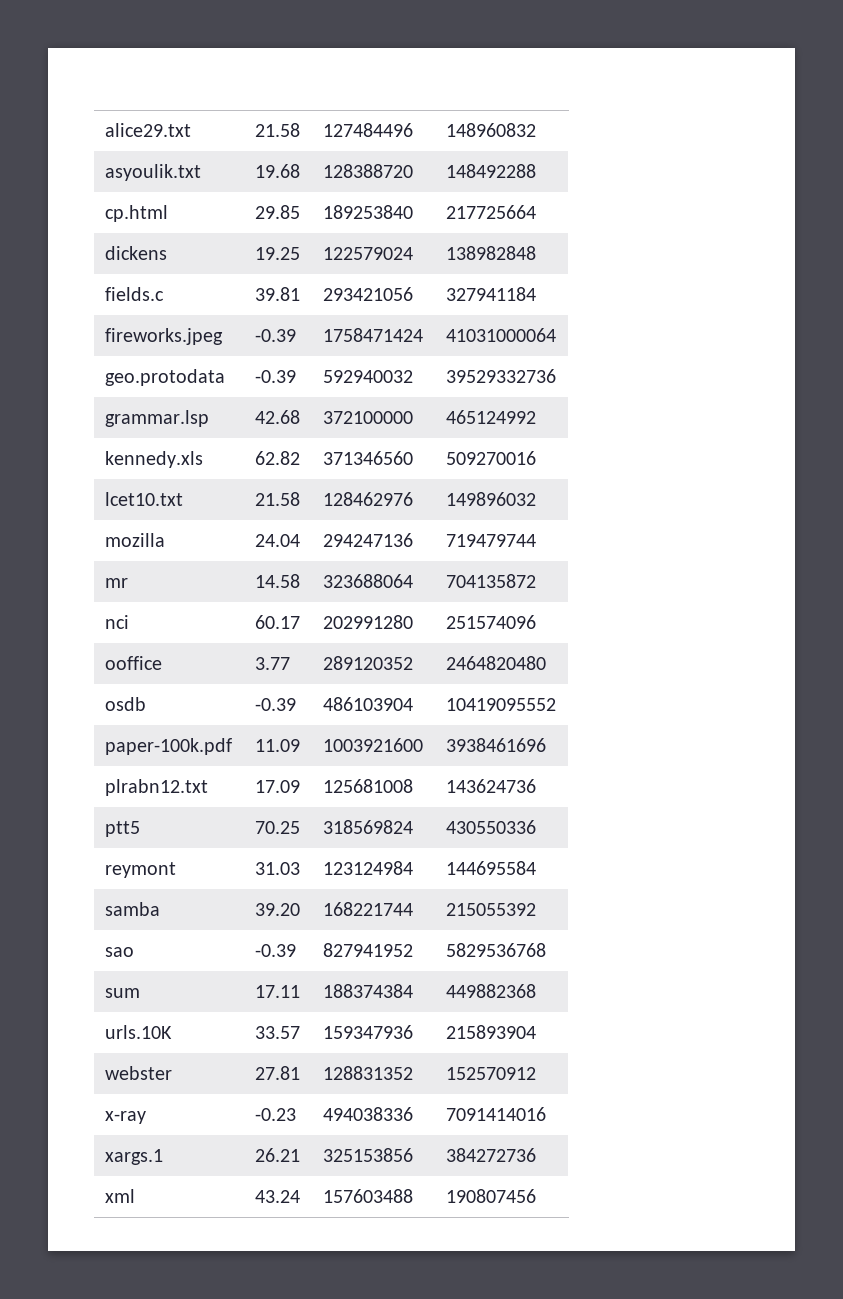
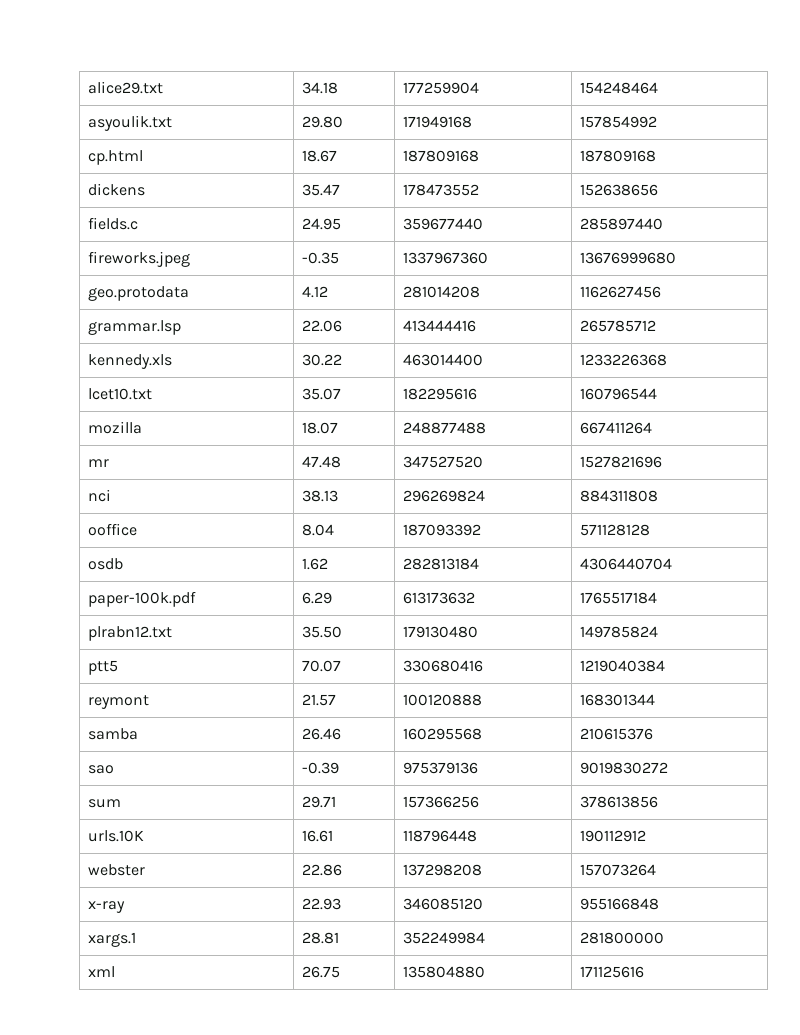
[255,123,301,137] [323,123,414,137] [446,123,537,137] [105,164,202,181] [255,164,301,178] [323,164,414,178] [446,164,537,178] [105,205,169,222] [255,205,301,219] [323,205,414,219] [446,205,537,219] [105,246,168,260] [255,247,301,260] [323,247,414,260] [446,246,537,260] [105,287,165,301] [255,287,301,301] [323,287,414,301] [446,287,537,301] [105,328,224,345] [255,329,297,342] [323,328,424,342] [446,328,557,342] [105,369,226,386] [255,370,297,383] [323,370,414,383] [446,369,557,383] [105,410,210,427] [255,410,301,424] [323,411,414,424] [446,410,537,424] [105,451,204,468] [255,451,301,465] [323,451,414,465] [446,451,537,465] [105,492,184,506] [255,492,301,506] [323,492,414,506] [446,492,537,506] [105,533,166,547] [255,534,301,547] [323,533,414,547] [446,534,537,547] [105,578,129,588] [255,574,301,588] [323,574,414,588] [446,574,537,588] [105,615,130,629] [255,615,301,629] [323,615,414,629] [446,615,537,629] [105,656,163,670] [255,657,291,670] [323,656,414,670] [446,656,547,670] [105,697,147,711] [255,698,297,711] [323,697,414,711] [446,698,557,711] [105,738,233,755] [255,739,301,752] [323,738,424,752] [446,738,547,752] [105,779,209,796] [255,780,301,793] [323,779,414,793] [446,779,537,793] [105,821,141,837] [255,821,301,834] [323,820,414,834] [446,820,537,834] [105,862,177,878] [255,862,301,875] [323,861,414,875] [446,861,537,875] [105,902,161,916] [255,903,301,916] [323,902,414,916] [446,903,537,916] 21.58 | 127484496 | 148960832 // asyoulik.txt | 19.68 | 128388720 | 148492288 // cp.html | 29.85 | 189253840 | 217725664 // dickens | 19.25 | 122579024 | 138982848 // fields.c | 39.81 | 293421056 | 327941184 // fireworks.jpeg | -0.39 | 1758471424 | 41031000064 // geo.protodata | -0.39 | 592940032 | 39529332736 // grammar.lsp | 42.68 | 372100000 | 465124992 // kennedy.xls | 62.82 | 371346560 | 509270016 // lcet10.txt | 21.58 | 128462976 | 149896032 // mozilla | 24.04 | 294247136 | 719479744 // mr | 14.58 | 323688064 | 704135872 // nci | 60.17 | 202991280 | 251574096 // ooffice | 3.77 | 289120352 | 2464820480 // osdb | -0.39 | 486103904 | 10419095552 // paper-100k.pdf | 11.09 | 1003921600 | 3938461696 // plrabn12.txt | 17.09 | 125681008 | 143624736 // ptt5 | 70.25 | 318569824 | 430550336 // reymont | 31.03 | 123124984 | 144695584 // samba | 39.20 | 168221744 | 215055392 -> [301,82,338,94] [402,82,479,94] [579,82,658,94] [87,115,172,131] [301,116,343,128] [402,116,472,128] [579,116,657,128] [87,150,143,165] [301,150,337,162] [402,150,479,162] [579,150,656,162] [87,183,145,196] [301,184,340,196] [402,184,479,196] [579,184,658,196] [87,217,138,230] [301,218,341,230] [402,218,483,230] [579,218,663,230] [87,251,190,267] [301,252,339,264] [402,252,488,264] [579,252,676,264] [87,286,189,301] [301,286,328,298] [402,286,480,298] [579,286,661,298] [87,320,181,335] [301,320,342,332] [402,320,476,332] [579,320,656,332] [87,354,172,369] [301,354,342,366] [402,354,483,366] [579,354,667,366] [87,388,152,400] [301,388,341,400] [402,388,477,400] [579,388,657,400] [87,421,142,434] [301,422,338,434] [402,422,486,434] [579,422,652,434] [87,459,109,467] [301,456,341,468] [402,456,483,468] [579,456,662,468] [87,489,111,502] [301,490,338,502] [402,490,485,502] [579,490,658,502] [87,523,137,536] [301,524,334,536] [402,524,481,536] [579,524,650,536] [87,558,123,570] [301,558,328,570] [402,558,479,570] [579,558,672,570] [87,591,196,607] [301,592,332,604] [402,592,475,604] [579,592,657,604] [87,626,172,641] [301,626,342,638] [402,626,478,638] [579,626,658,638] [87,660,118,675] [301,660,341,672] [402,660,483,672] [579,660,665,672] [87,695,149,709] [301,694,336,706] [402,694,482,706] [579,694,655,706] [87,728,138,740] [301,728,341,740] [402,728,482,740] [579,728,653,740] 34.18 | 177259904 | 154248464 // asyoulik.txt | 29.80 | 171949168 | 157854992 // cp.html | 18.67 | 187809168 | 187809168 // dickens | 35.47 | 178473552 | 152638656 // fields.c | 24.95 | 359677440 | 285897440 // fireworks.jpeg | -0.35 | 1337967360 | 13676999680 // geo.protodata | 4.12 | 281014208 | 1162627456 // grammar.lsp | 22.06 | 413444416 | 265785712 // kennedy.xls | 30.22 | 463014400 | 1233226368 // lcet10.txt | 35.07 | 182295616 | 160796544 // mozilla | 18.07 | 248877488 | 667411264 // mr | 47.48 | 347527520 | 1527821696 // nci | 38.13 | 296269824 | 884311808 // ooffice | 8.04 | 187093392 | 571128128 // osdb | 1.62 | 282813184 | 4306440704 // paper-100k.pdf | 6.29 | 613173632 | 1765517184 // plrabn12.txt | 35.50 | 179130480 | 149785824 // ptt5 | 70.07 | 330680416 | 1219040384 // reymont | 21.57 | 100120888 | 168301344 // samba | 26.46 | 160295568 | 210615376
[323,943,414,957] [446,943,547,957] 827941952 | 5829536768 -> [402,762,478,774] [579,762,668,774] 975379136 | 9019830272
[255,985,301,998] [323,984,414,998] [446,984,537,998] [105,1025,173,1039] [255,1026,301,1039] [323,1025,414,1039] [446,1025,537,1039] [105,1066,173,1080] [255,1066,301,1080] [323,1066,414,1080] [446,1067,537,1080] [105,1111,147,1124] [255,1108,297,1121] [323,1107,414,1121] [446,1107,547,1121] [105,1149,164,1165] [255,1148,301,1162] [323,1148,414,1162] [446,1148,537,1162] [105,1189,136,1203] [255,1190,301,1203] [323,1189,414,1203] [446,1189,537,1203] 17.11 | 188374384 | 449882368 // urls.10K | 33.57 | 159347936 | 215893904 // webster | 27.81 | 128831352 | 152570912 // x-ray | -0.23 | 494038336 | 7091414016 // xargs.1 | 26.21 | 325153856 | 384272736 // xml | 43.24 | 157603488 | 190807456 -> [301,796,336,808] [402,796,479,808] [579,796,658,808] [87,830,144,842] [301,830,333,842] [402,830,477,842] [579,830,646,842] [87,864,145,876] [301,864,342,876] [402,864,482,876] [579,864,656,876] [87,901,125,913] [301,898,341,910] [402,898,483,910] [579,898,659,910] [87,932,136,947] [301,932,339,944] [402,932,485,944] [579,932,664,944] [87,966,115,977] [301,966,340,978] [402,966,485,978] [579,966,644,978] 29.71 | 157366256 | 378613856 // urls.10K | 16.61 | 118796448 | 190112912 // webster | 22.86 | 137298208 | 157073264 // x-ray | 22.93 | 346085120 | 955166848 // xargs.1 | 28.81 | 352249984 | 281800000 // xml | 26.75 | 135804880 | 171125616

